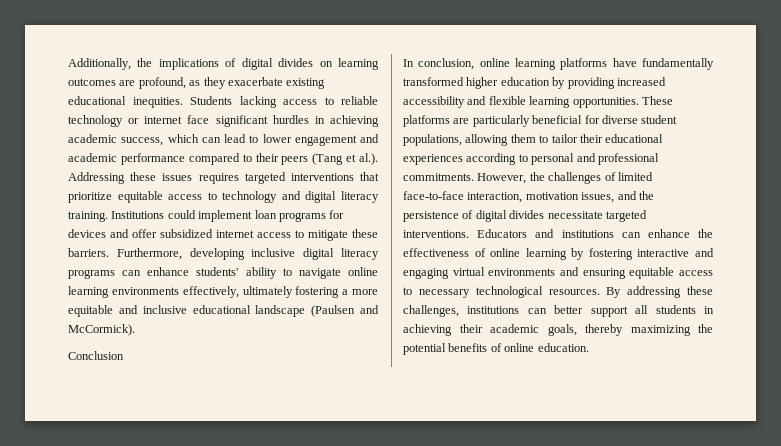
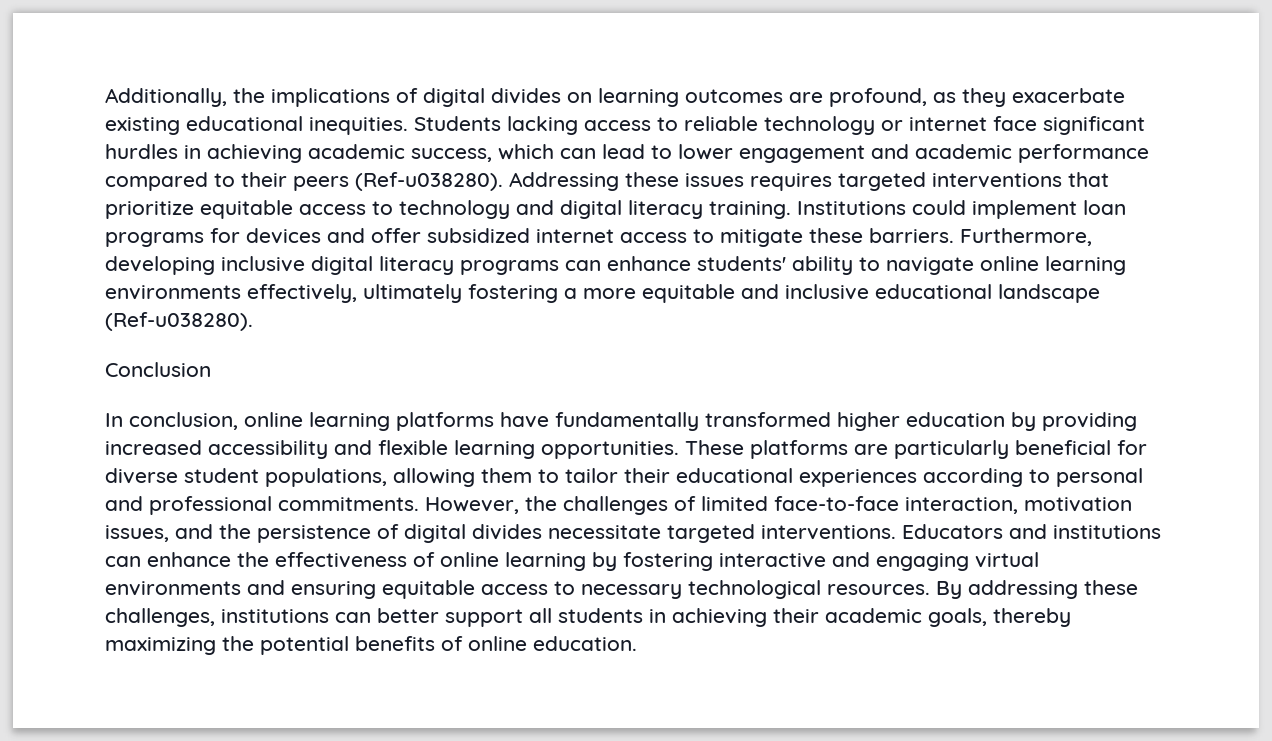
[312,153,378,165] (Tang et al.). -> [355,172,503,191] (Ref-u038280).
[311,305,379,317] [68,324,135,336] (Paulsen and McCormick). -> [105,312,253,331] (Ref-u038280).

